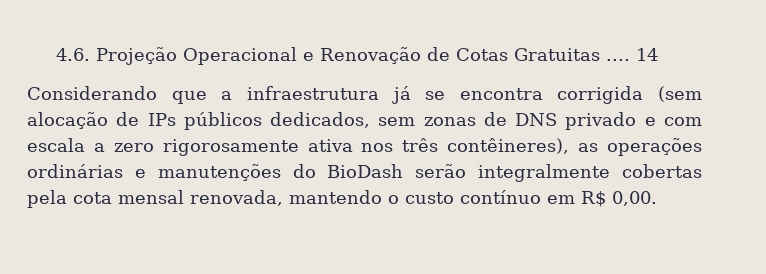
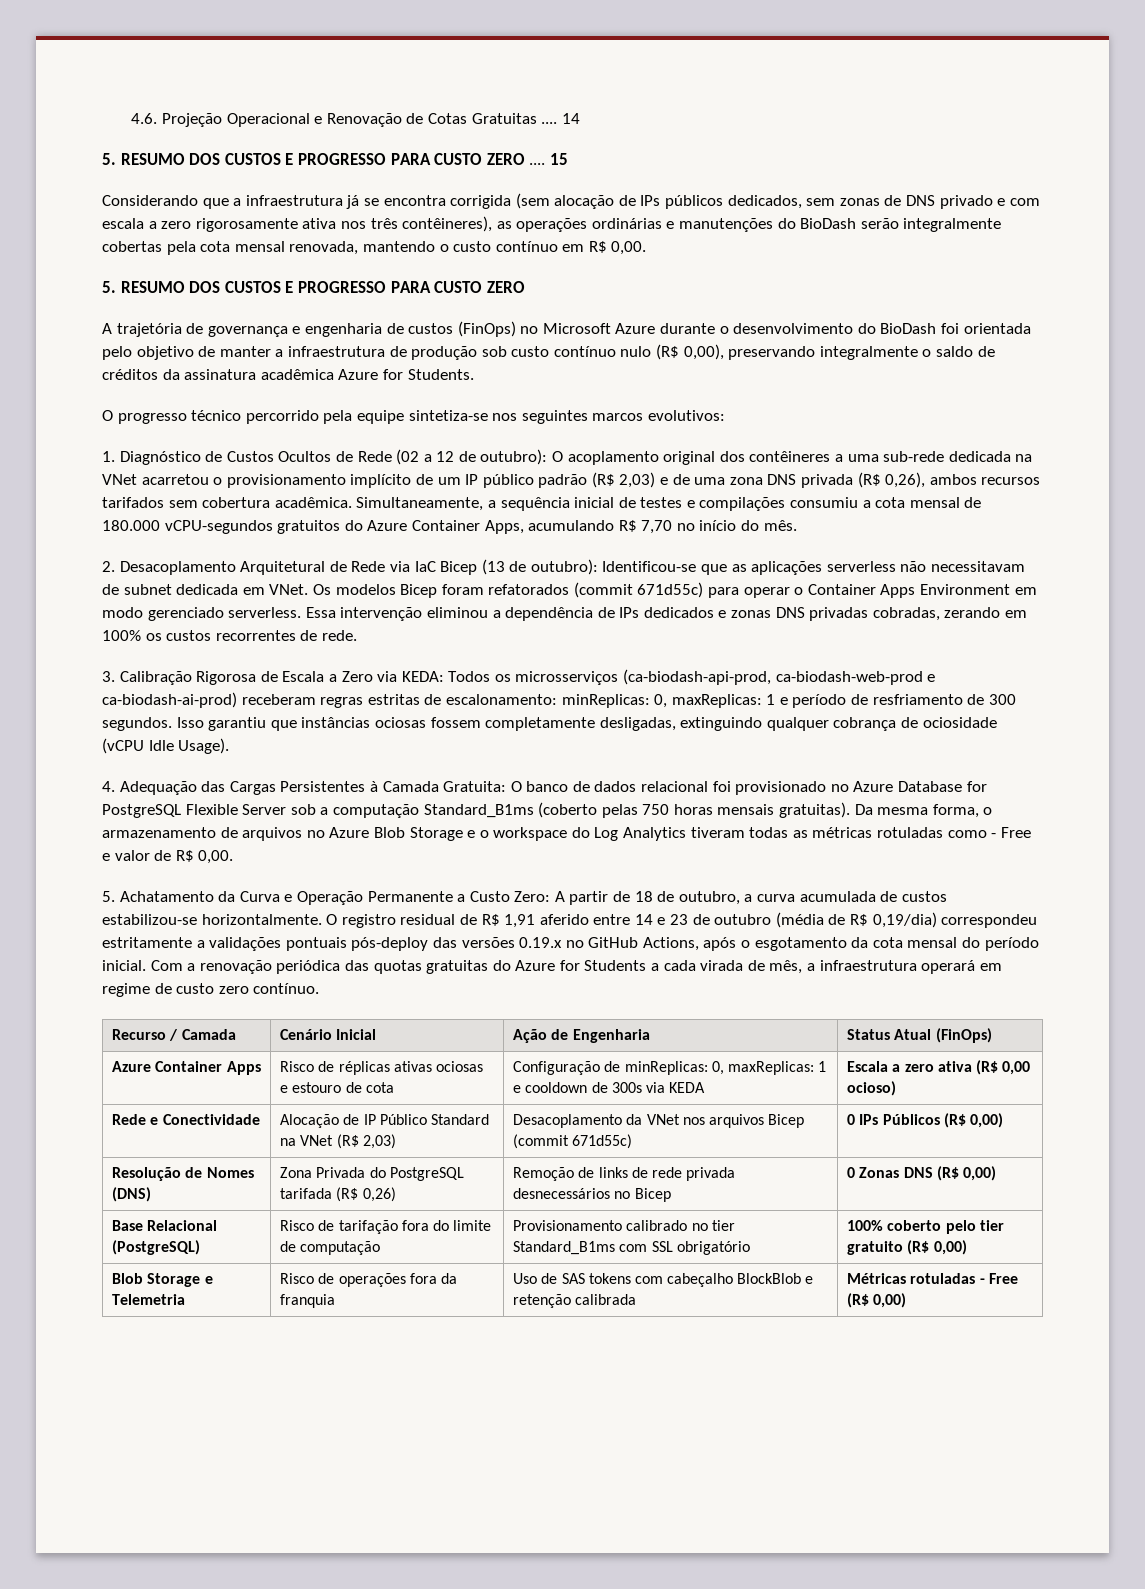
(659, 54) none -> [102,153,568,165] // 5. RESUMO DOS CUSTOS E PROGRESSO PARA CUSTO ZERO .... 15
(657, 198) none -> [102,281,525,293] [102,321,1031,337] [102,344,995,360] [102,369,474,380] [102,410,725,424] [102,449,1033,465] [102,472,1041,488] [102,497,982,511] [102,520,797,534] [102,559,1026,575] [102,582,1037,598] [102,607,1028,621] [102,630,357,641] [102,669,936,685] [102,692,1016,708] [102,717,997,731] [102,738,230,754] [102,781,987,795] [102,802,993,818] [102,827,1031,841] [102,850,234,864] [102,891,947,905] [102,912,1038,928] [102,937,1039,951] [102,960,1002,974] [102,983,320,997] [112,1029,236,1041] [280,1029,377,1040] [513,1029,650,1043] [847,1028,992,1043] [112,1061,261,1075] [280,1061,483,1075] [280,1082,394,1093] [513,1061,827,1075] [513,1082,706,1093] [847,1060,1031,1075] [847,1081,897,1096] [112,1114,260,1125] [280,1114,489,1128] [280,1134,396,1149] [513,1114,805,1128] [513,1134,633,1149] [847,1113,1003,1128] [112,1167,254,1181] [112,1187,152,1202] [280,1167,464,1181] [280,1187,396,1202] [513,1167,736,1181] [513,1188,671,1202] [847,1166,996,1181] [112,1220,218,1231] [112,1240,201,1255] [280,1220,492,1234] [280,1241,381,1255] [513,1220,735,1231] [513,1241,750,1255] [847,1220,1004,1234] [847,1240,967,1255] [112,1273,213,1287] [112,1294,186,1305] [280,1273,457,1287] [280,1294,336,1308] [513,1273,814,1287] [513,1294,637,1308] [847,1273,1018,1284] [847,1293,907,1308] // 5. RESUMO DOS CUSTOS E PROGRESSO PARA CUSTO ZERO // A trajetória de governança e engenharia de custos (FinOps) no Microsoft Azure durante o desenvolvimento do BioDash foi orientada pelo objetivo de manter a infraestrutura de produção sob custo contínuo nulo (R$ 0,00), preservando integralmente o saldo de créditos da assinatura acadêmica Azure for Students. // O progresso técnico percorrido pela equipe sintetiza-se nos seguintes marcos evolutivos: // 1. Diagnóstico de Custos Ocultos de Rede (02 a 12 de outubro): O acoplamento original dos contêineres a uma sub-rede dedicada na VNet acarretou o provisionamento implícito de um IP público padrão (R$ 2,03) e de uma zona DNS privada (R$ 0,26), ambos recursos tarifados sem cobertura acadêmica. Simultaneamente, a sequência inicial de testes e compilações consumiu a cota mensal de 180.000 vCPU-segundos gratuitos do Azure Container Apps, acumulando R$ 7,70 no início do mês. // 2. Desacoplamento Arquitetural de Rede via IaC Bicep (13 de outubro): Identificou-se que as aplicações serverless não necessitavam de subnet dedicada em VNet. Os modelos Bicep foram refatorados (commit 671d55c) para operar o Container Apps Environment em modo gerenciado serverless. Essa intervenção eliminou a dependência de IPs dedicados e zonas DNS privadas cobradas, zerando em 100% os custos recorrentes de rede. // 3. Calibração Rigorosa de Escala a Zero via KEDA: Todos os microsserviços (ca-biodash-api-prod, ca-biodash-web-prod e ca-biodash-ai-prod) receberam regras estritas de escalonamento: minReplicas: 0, maxReplicas: 1 e período de resfriamento de 300 segundos. Isso garantiu que instâncias ociosas fossem completamente desligadas, extinguindo qualquer cobrança de ociosidade (vCPU Idle Usage). // 4. Adequação das Cargas Persistentes à Camada Gratuita: O banco de dados relacional foi provisionado no Azure Database for PostgreSQL Flexible Server sob a computação Standard_B1ms (coberto pelas 750 horas mensais gratuitas). Da mesma forma, o armazenamento de arquivos no Azure Blob Storage e o workspace do Log Analytics tiveram todas as métricas rotuladas como - Free e valor de R$ 0,00. // 5. Achatamento da Curva e Operação Permanente a Custo Zero: A partir de 18 de outubro, a curva acumulada de custos estabilizou-se horizontalmente. O registro residual de R$ 1,91 aferido entre 14 e 23 de outubro (média de R$ 0,19/dia) correspondeu estritamente a validações pontuais pós-deploy das versões 0.19.x no GitHub Actions, após o esgotamento da cota mensal do período inicial. Com a renovação periódica das quotas gratuitas do Azure for Students a cada virada de mês, a infraestrutura operará em regime de custo zero contínuo. // Recurso / Camada | Cenário Inicial | Ação de Engenharia | Status Atual (FinOps) // Azure Container Apps | Risco de réplicas ativas ociosas e estouro de cota | Configuração de minReplicas: 0, maxReplicas: 1 e cooldown de 300s via KEDA | Escala a zero ativa (R$ 0,00 ocioso) // Rede e Conectividade | Alocação de IP Público Standard na VNet (R$ 2,03) | Desacoplamento da VNet nos arquivos Bicep (commit 671d55c) | 0 IPs Públicos (R$ 0,00) // Resolução de Nomes (DNS) | Zona Privada do PostgreSQL tarifada (R$ 0,26) | Remoção de links de rede privada desnecessários no Bicep | 0 Zonas DNS (R$ 0,00) // Base Relacional (PostgreSQL) | Risco de tarifação fora do limite de computação | Provisionamento calibrado no tier Standard_B1ms com SSL obrigatório | 100% coberto pelo tier gratuito (R$ 0,00) // Blob Storage e Telemetria | Risco de operações fora da franquia | Uso de SAS tokens com cabeçalho BlockBlob e retenção calibrada | Métricas rotuladas - Free (R$ 0,00)

